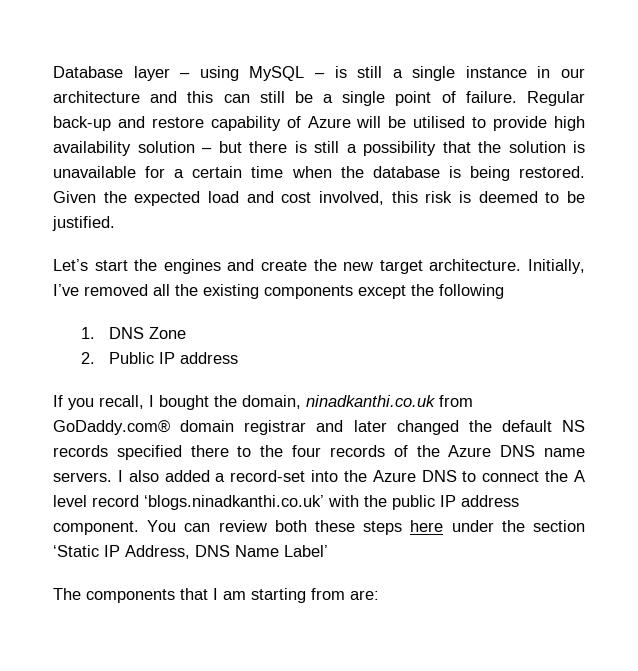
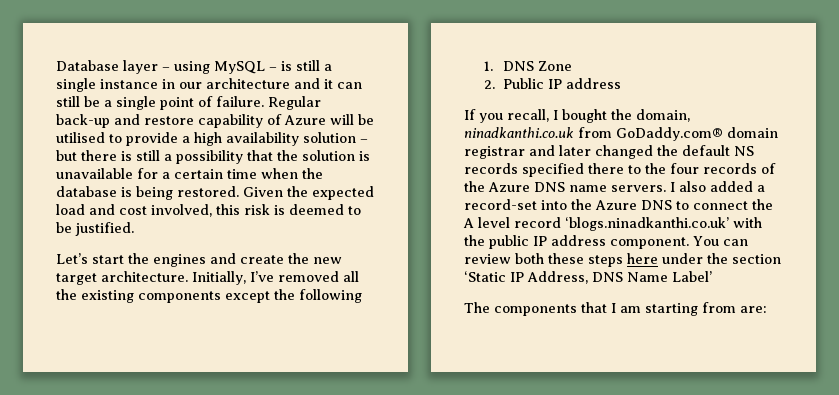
[187,91,214,103] this -> [324,79,333,89] it
(548, 123) none -> [182,136,190,143] a

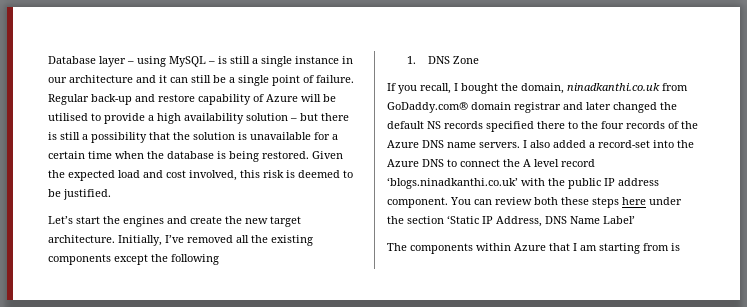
[483,78,622,89] // 2. Public IP address -> (479, 60) none
(577, 310) none -> [476,243,546,251] within Azure
[740,306,767,313] are: -> [671,243,680,251] is

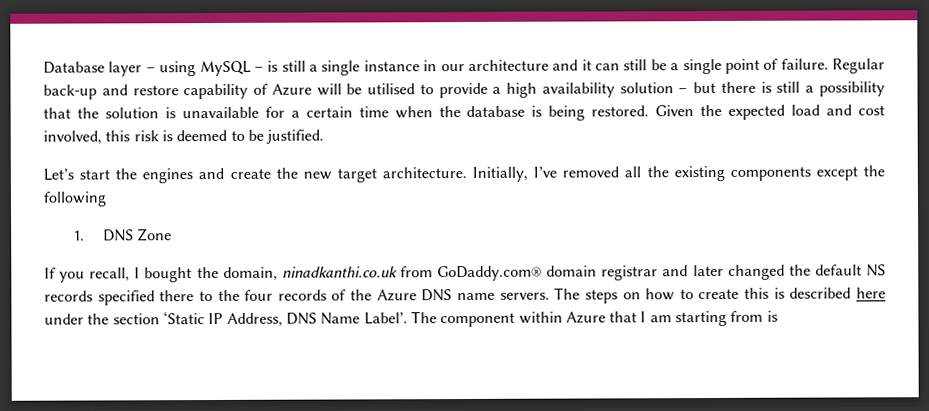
[523,140,694,148] [387,159,595,167] [387,177,659,189] [387,197,619,208] I also added a record-set into the Azure DNS to connect the A level record ‘blogs.ninadkanthi.co.uk’ with the public IP address component. You can review both these steps -> [554,287,852,304] The steps on how to create this is described
[603,216,635,224] [387,243,473,254] Label’ // The components -> [363,311,516,328] Label’. The component

